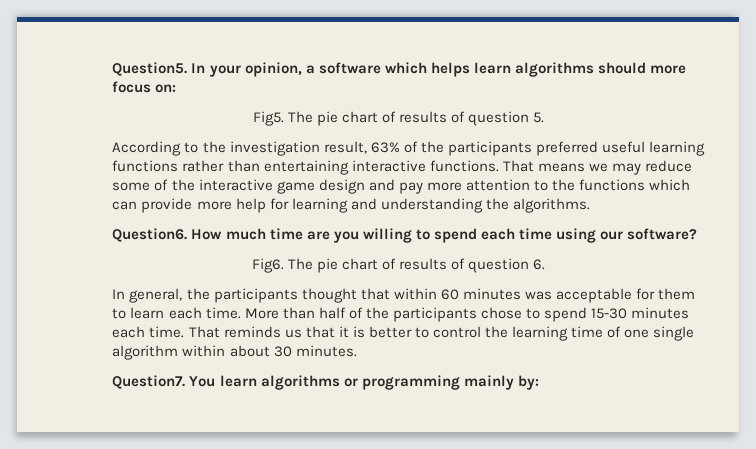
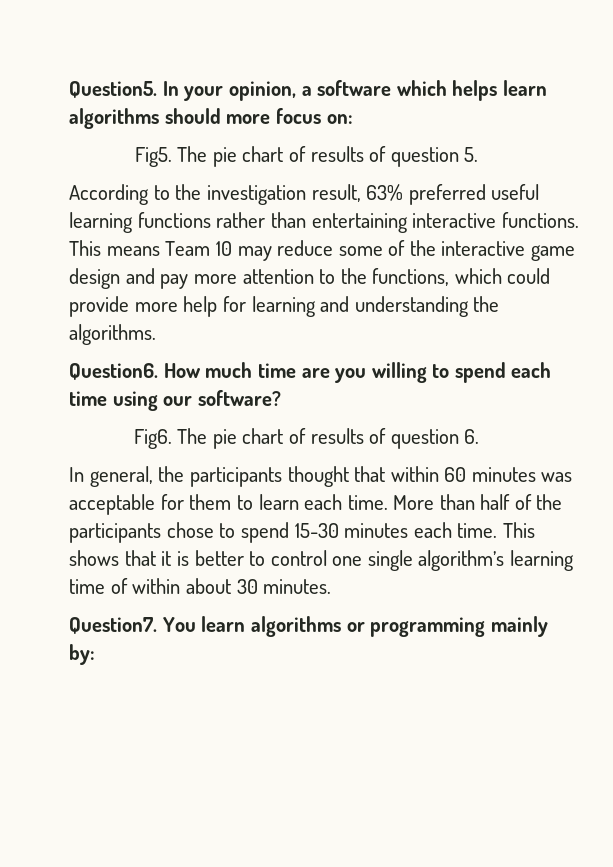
[403,141,532,156] of the participants -> (404, 192) none
[502,160,608,172] That means we -> [69,240,233,256] This means Team 10
[578,179,691,191] [112,201,138,210] functions which can -> [372,268,551,286] functions, which could
[188,326,302,338] That reminds us -> [502,522,535,538] [69,550,120,566] This shows
[484,326,695,341] [112,345,179,360] the learning time of one single algorithm -> [332,550,574,571] [69,578,128,594] one single algorithm’s learning time of

